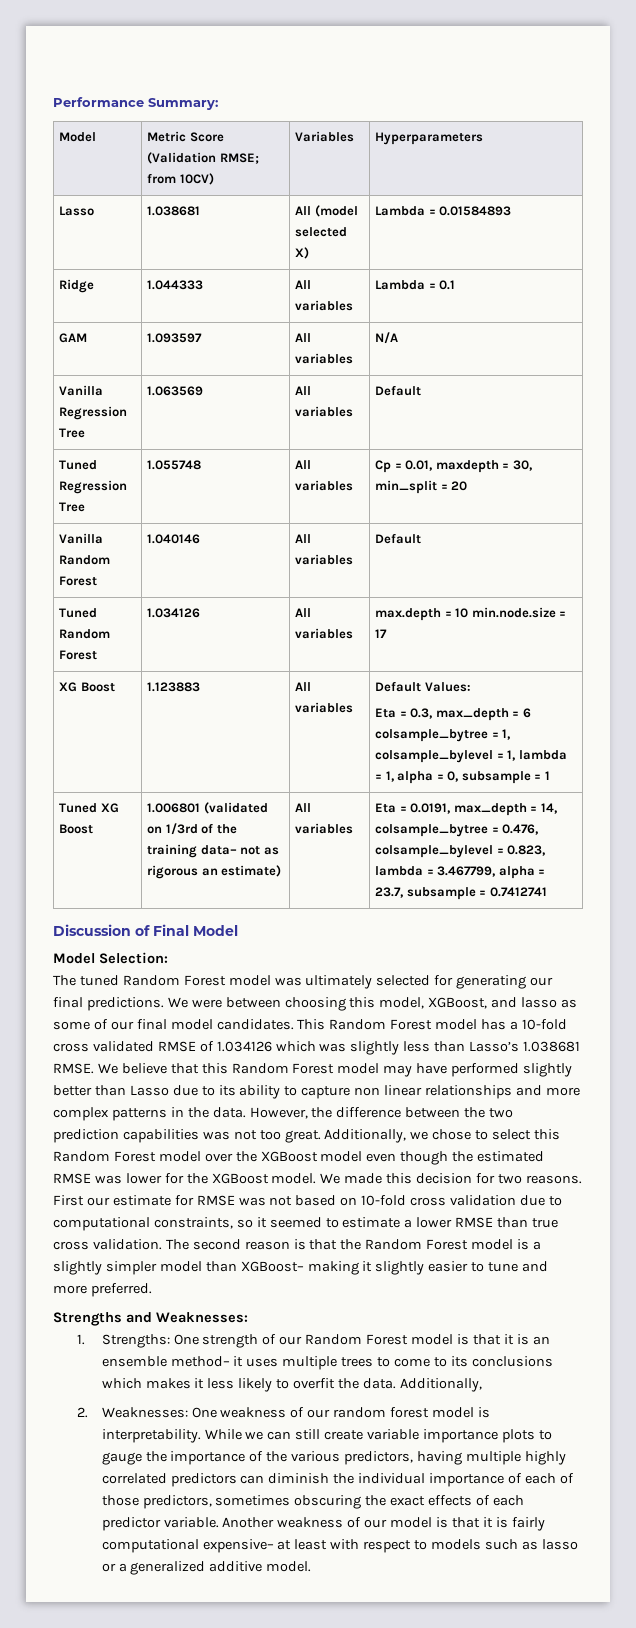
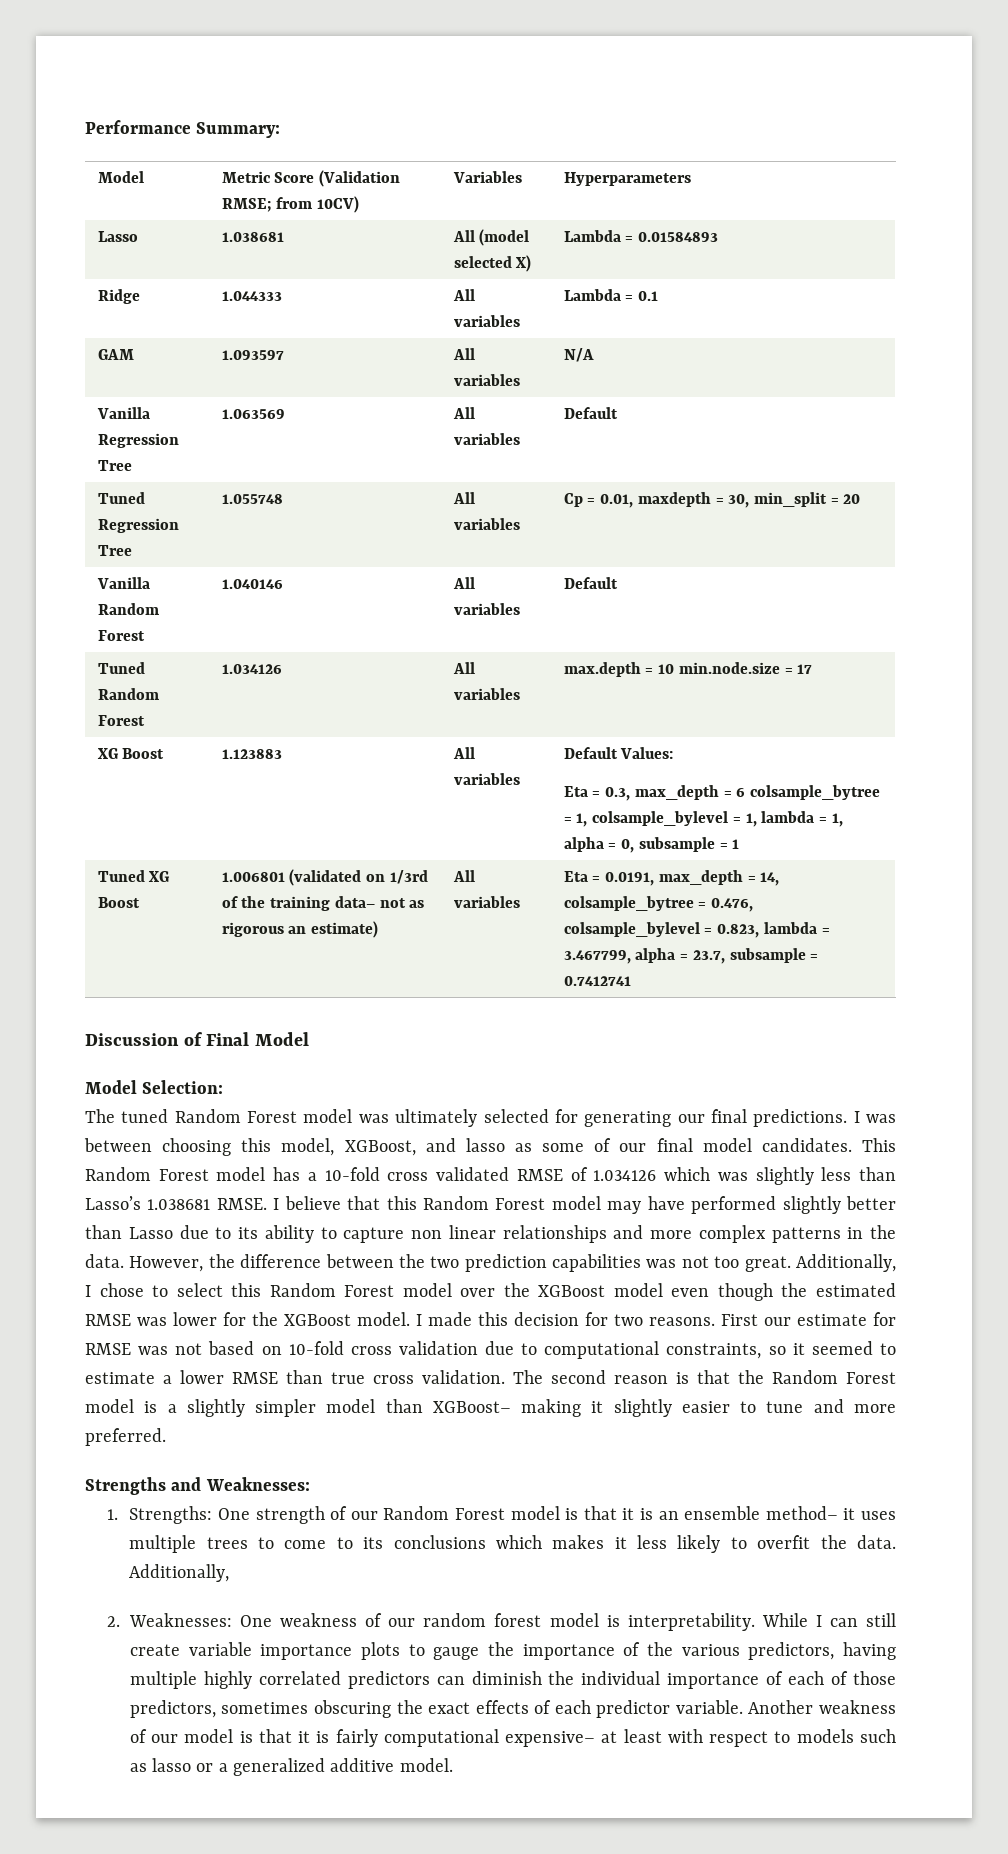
[167,997,222,1008] We were -> [853,1111,896,1123] I was
[97,1063,118,1074] We -> [273,1198,280,1210] I
[410,1131,429,1140] we -> [85,1285,91,1297] I
[320,1173,341,1184] We -> [416,1314,422,1326] I
[245,1431,264,1440] we -> [815,1615,822,1627] I

